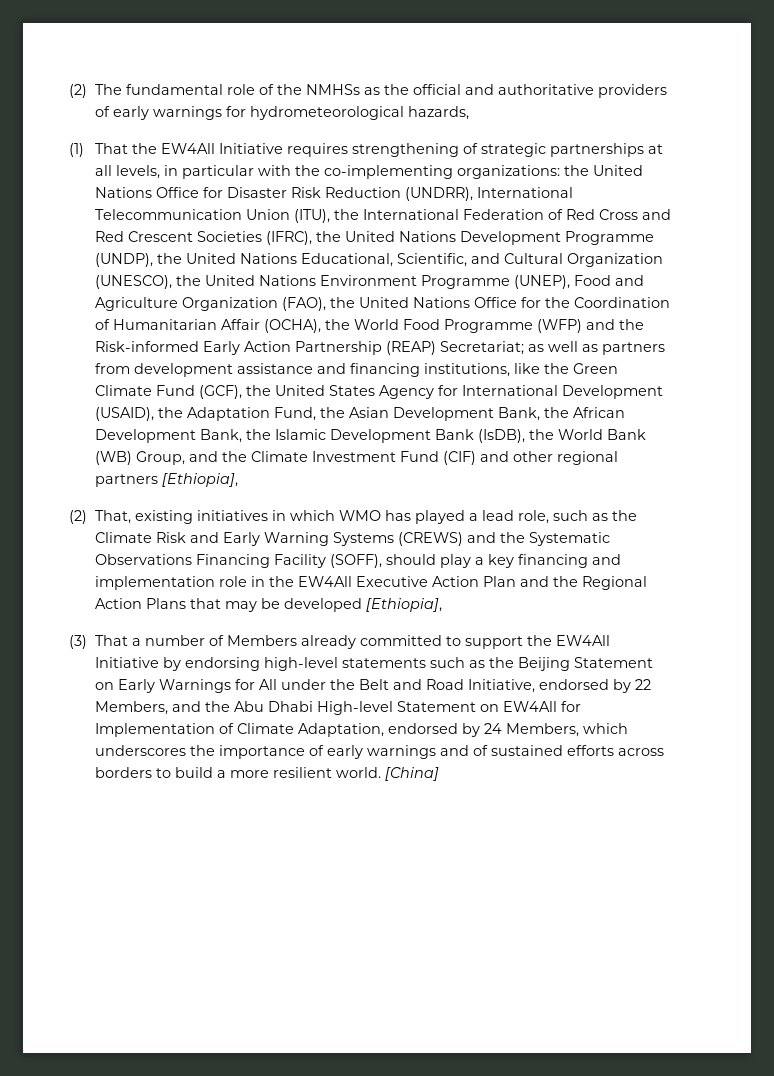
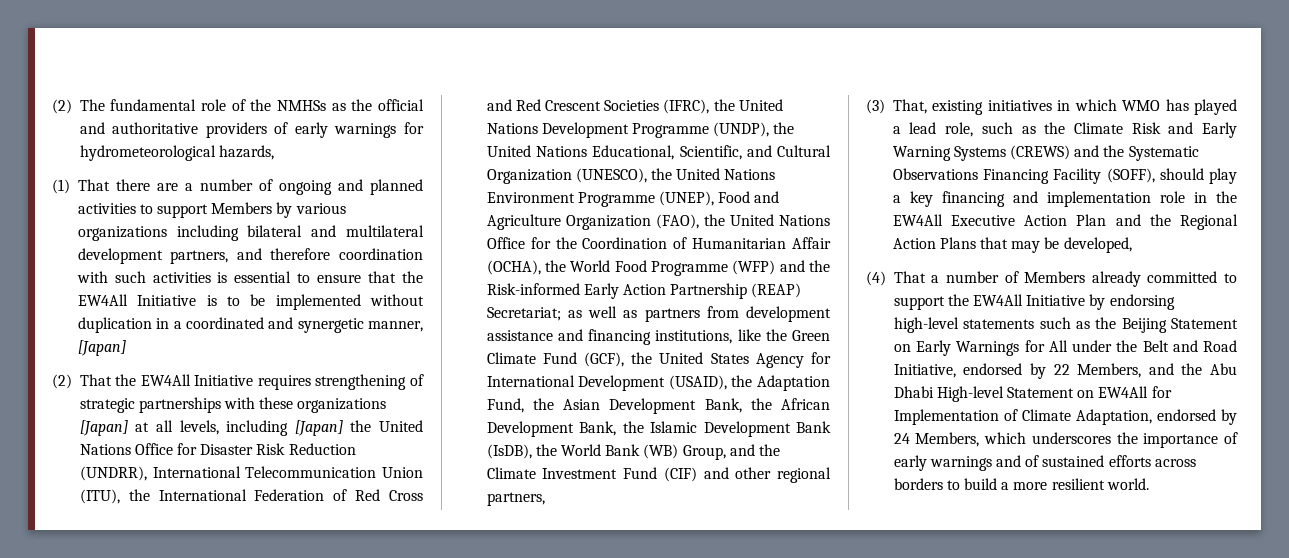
(129, 148) none -> [115,179,423,195] [77,202,346,218] [77,225,424,241] [77,248,423,264] [76,271,423,283] [77,294,424,310] [77,317,423,333] [77,340,126,356] [52,374,112,389] there are a number of ongoing and planned activities to support Members by various organizations including bilateral and multilateral development partners, and therefore coordination with such activities is essential to ensure that the EW4All Initiative is to be implemented without duplication in a coordinated and synergetic manner, [Japan] // (2) That
[648,144,664,154] [95,165,561,179] at all levels, in particular with the co-implementing organizations: -> [224,397,387,413] [79,420,343,436] with these organizations [Japan] at all levels, including [Japan]
[95,473,239,487] [69,510,87,524] partners [Ethiopia], // (2) -> [486,492,545,506] [866,99,885,114] partners, // (3)
[284,598,443,612] [69,635,87,649] developed [Ethiopia], // (3) -> [1063,237,1132,253] [866,271,886,286] developed, // (4)
[385,767,440,781] [China] -> (1149, 484) none

